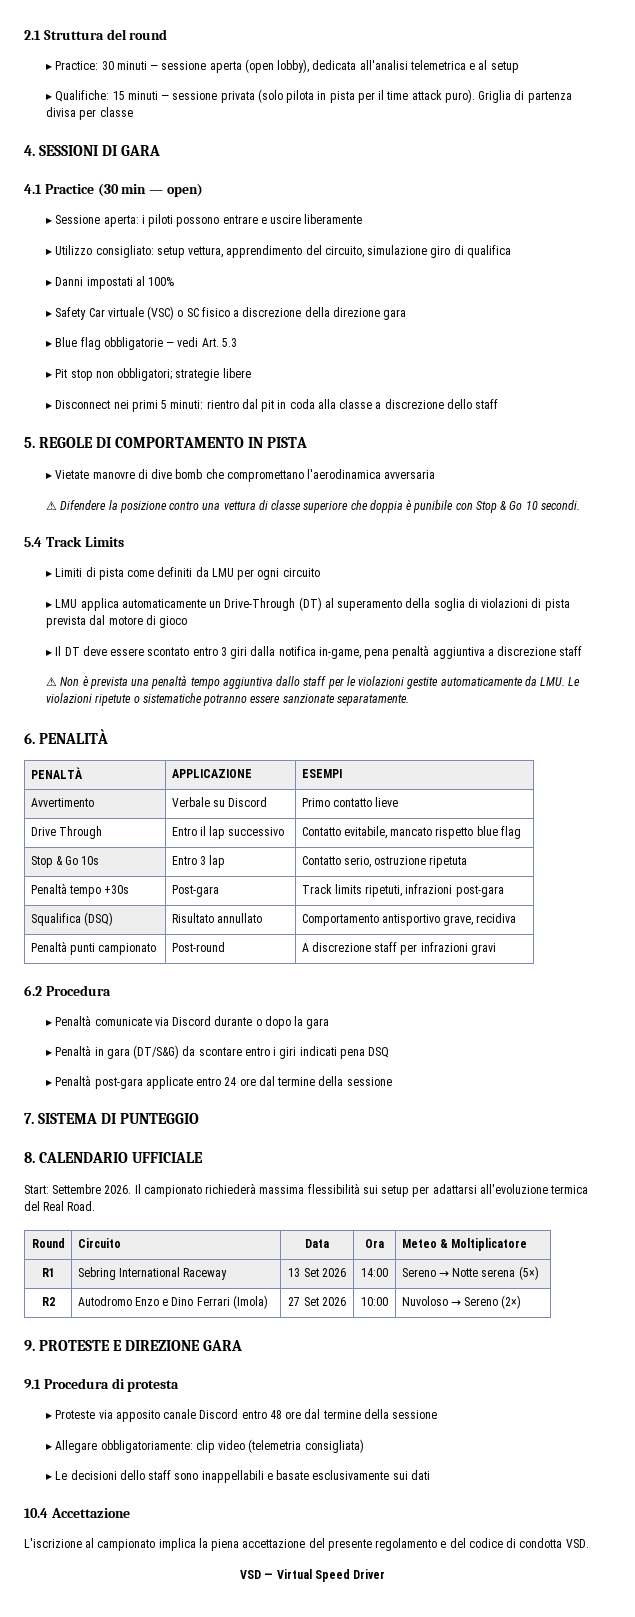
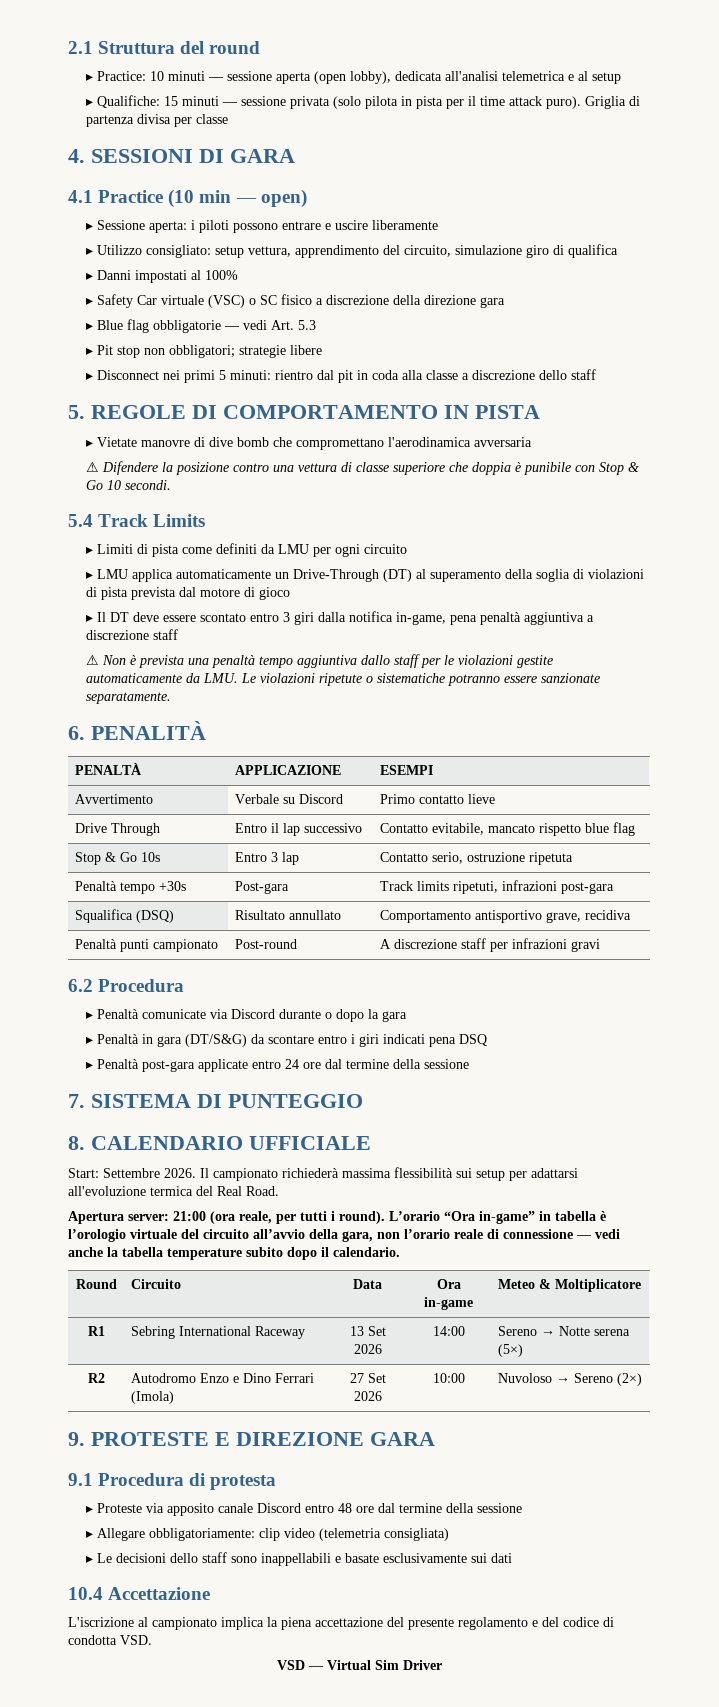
[101,61,114,70] 30 -> [150,71,165,81] 10
[97,183,119,197] (30 -> [168,189,195,208] (10
(96, 1206) none -> [68,1211,606,1224] [68,1229,620,1242] [68,1247,400,1260] // Apertura server: 21:00 (ora reale, per tutti i round). L’orario “Ora in-game” in tabella è l’orologio virtuale del circuito all’avvio della gara, non l’orario reale di connessione — vedi anche la tabella temperature subito dopo il calendario.
(384, 1243) none -> [424,1297,473,1310] in-game
[314,1569,350,1582] Speed -> [374,1660,399,1670] Sim

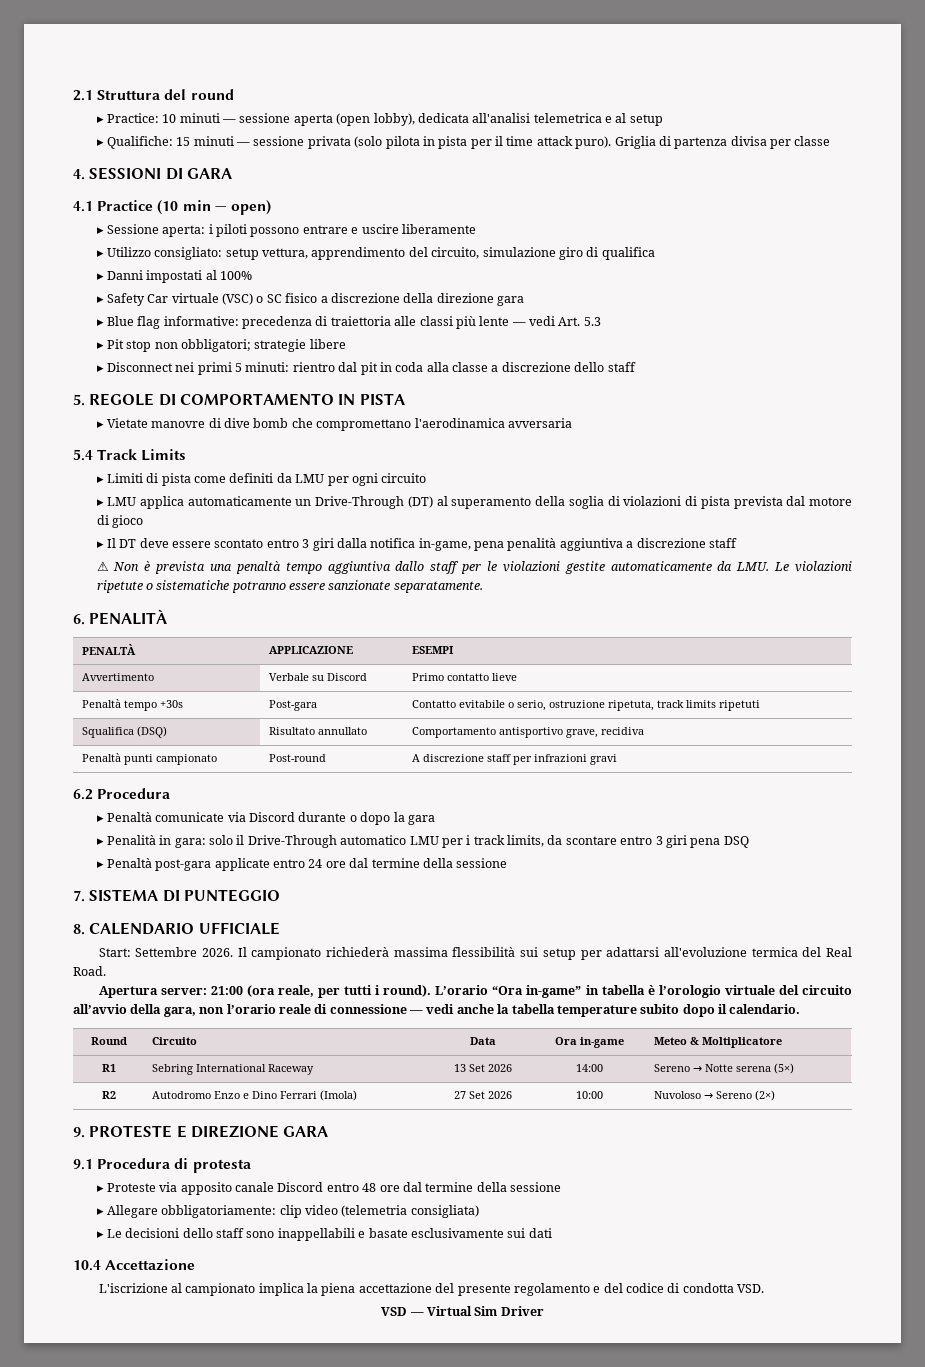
[153,320,222,333] obbligatorie -> [163,316,510,329] informative: precedenza di traiettoria alle classi più lente
[86,461,640,475] [86,480,172,490] // ⚠ Difendere la posizione contro una vettura di classe superiore che doppia è punibile con Stop & Go 10 secondi. -> (572, 423) none
[480,612,522,625] penaltà -> [507,538,557,551] penalità
[75,823,161,836] [235,823,363,836] [380,822,636,836] [75,852,161,865] [235,852,300,865] [380,852,574,865] [75,881,187,894] [235,881,290,894] [380,880,615,894] Drive Through | Entro il lap successivo | Contatto evitabile, mancato rispetto blue flag // Stop & Go 10s | Entro 3 lap | Contatto serio, ostruzione ripetuta // Penaltà tempo +30s | Post-gara | Track limits ripetuti, infrazioni post-gara -> [82,699,184,711] [269,700,318,711] [412,700,761,711] Penaltà tempo +30s | Post-gara | Contatto evitabile o serio, ostruzione ripetuta, track limits ripetuti
[97,1034,426,1047] Penaltà in gara (DT/S&G) da scontare entro i giri indicati -> [106,835,687,848] Penalità in gara: solo il Drive-Through automatico LMU per i track limits, da scontare entro 3 giri

